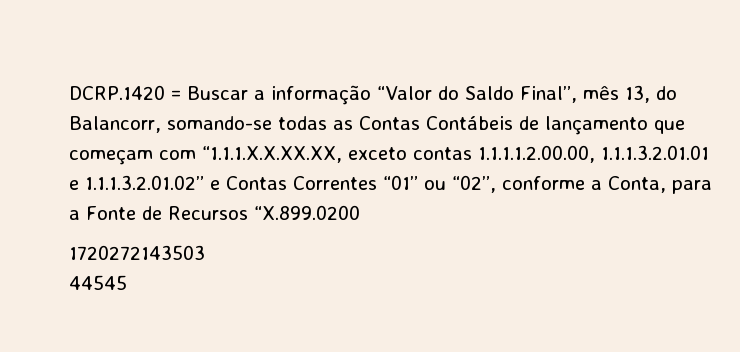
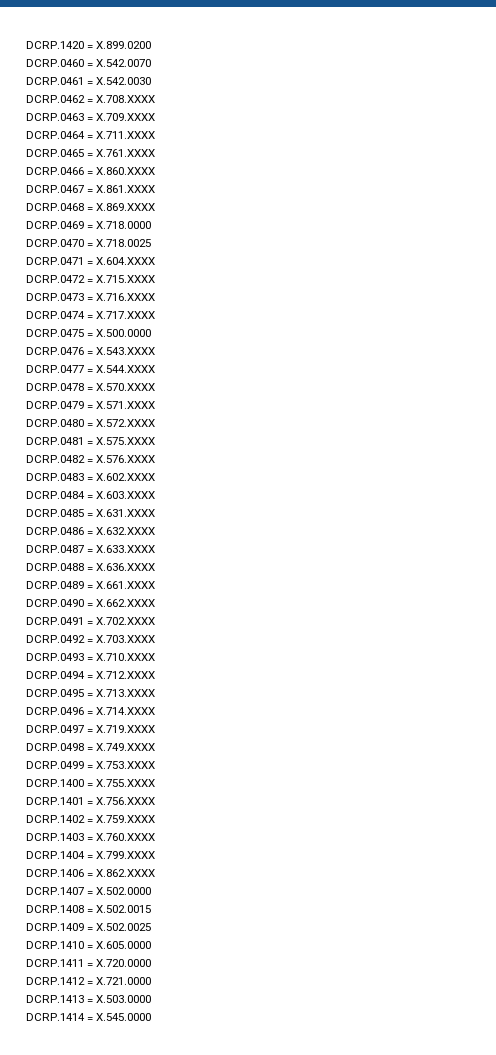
[186,85,677,105] [69,116,685,135] [69,145,709,165] [69,175,712,194] [69,205,360,220] [69,245,205,260] [69,275,127,290] Buscar a informação “Valor do Saldo Final”, mês 13, do Balancorr, somando-se todas as Contas Contábeis de lançamento que começam com “1.1.1.X.X.XX.XX, exceto contas 1.1.1.1.2.00.00, 1.1.1.3.2.01.01 e 1.1.1.3.2.01.02” e Contas Correntes “01” ou “02”, conforme a Conta, para a Fonte de Recursos “X.899.0200 // 1720272143503 // 44545 -> [96,41,152,49] [26,59,152,67] [26,77,152,85] [26,95,156,103] [26,113,156,121] [26,131,156,139] [26,149,156,157] [26,167,156,175] [26,185,156,193] [26,203,156,211] [26,221,152,229] [26,239,152,247] [26,257,156,265] [26,275,156,283] [26,293,156,301] [26,311,156,319] [26,329,152,337] [26,347,156,355] [26,365,156,373] [26,383,156,391] [26,401,156,409] [26,419,156,427] [26,437,156,445] [26,455,156,463] [26,473,156,481] [26,491,156,499] [26,509,156,517] [26,527,156,535] [26,545,156,553] [26,563,156,571] [26,581,156,589] [26,599,156,607] [26,617,156,625] [26,635,156,643] [26,653,156,661] [26,671,156,679] [26,689,156,697] [26,707,156,715] [26,725,156,733] [26,743,156,751] [26,761,156,769] [26,779,156,787] [26,797,156,805] [26,815,156,823] [26,833,156,841] [26,851,156,859] [26,869,156,877] [26,887,152,895] [26,905,152,913] [26,923,152,931] [26,941,152,949] [26,959,152,967] [26,977,152,985] [26,995,152,1003] [26,1013,152,1021] X.899.0200 // DCRP.0460 = X.542.0070 // DCRP.0461 = X.542.0030 // DCRP.0462 = X.708.XXXX // DCRP.0463 = X.709.XXXX // DCRP.0464 = X.711.XXXX // DCRP.0465 = X.761.XXXX // DCRP.0466 = X.860.XXXX // DCRP.0467 = X.861.XXXX // DCRP.0468 = X.869.XXXX // DCRP.0469 = X.718.0000 // DCRP.0470 = X.718.0025 // DCRP.0471 = X.604.XXXX // DCRP.0472 = X.715.XXXX // DCRP.0473 = X.716.XXXX // DCRP.0474 = X.717.XXXX // DCRP.0475 = X.500.0000 // DCRP.0476 = X.543.XXXX // DCRP.0477 = X.544.XXXX // DCRP.0478 = X.570.XXXX // DCRP.0479 = X.571.XXXX // DCRP.0480 = X.572.XXXX // DCRP.0481 = X.575.XXXX // DCRP.0482 = X.576.XXXX // DCRP.0483 = X.602.XXXX // DCRP.0484 = X.603.XXXX // DCRP.0485 = X.631.XXXX // DCRP.0486 = X.632.XXXX // DCRP.0487 = X.633.XXXX // DCRP.0488 = X.636.XXXX // DCRP.0489 = X.661.XXXX // DCRP.0490 = X.662.XXXX // DCRP.0491 = X.702.XXXX // DCRP.0492 = X.703.XXXX // DCRP.0493 = X.710.XXXX // DCRP.0494 = X.712.XXXX // DCRP.0495 = X.713.XXXX // DCRP.0496 = X.714.XXXX // DCRP.0497 = X.719.XXXX // DCRP.0498 = X.749.XXXX // DCRP.0499 = X.753.XXXX // DCRP.1400 = X.755.XXXX // DCRP.1401 = X.756.XXXX // DCRP.1402 = X.759.XXXX // DCRP.1403 = X.760.XXXX // DCRP.1404 = X.799.XXXX // DCRP.1406 = X.862.XXXX // DCRP.1407 = X.502.0000 // DCRP.1408 = X.502.0015 // DCRP.1409 = X.502.0025 // DCRP.1410 = X.605.0000 // DCRP.1411 = X.720.0000 // DCRP.1412 = X.721.0000 // DCRP.1413 = X.503.0000 // DCRP.1414 = X.545.0000

